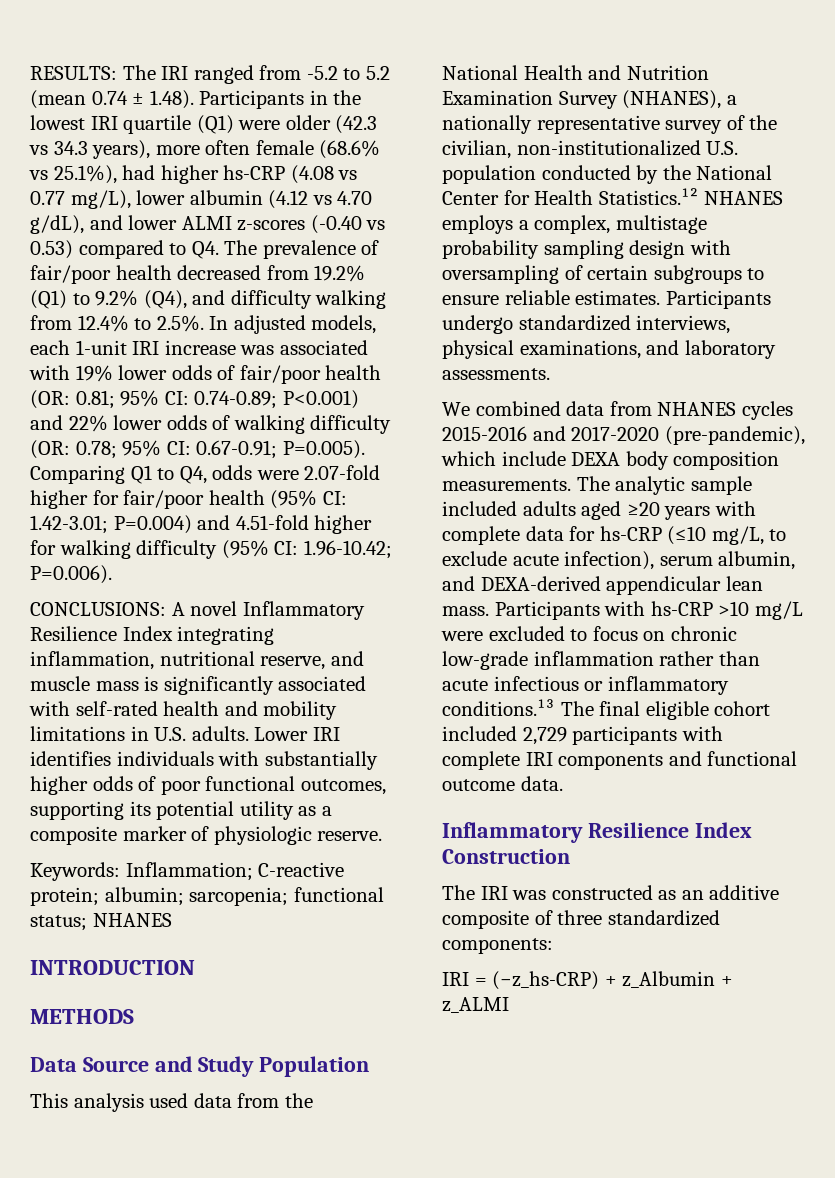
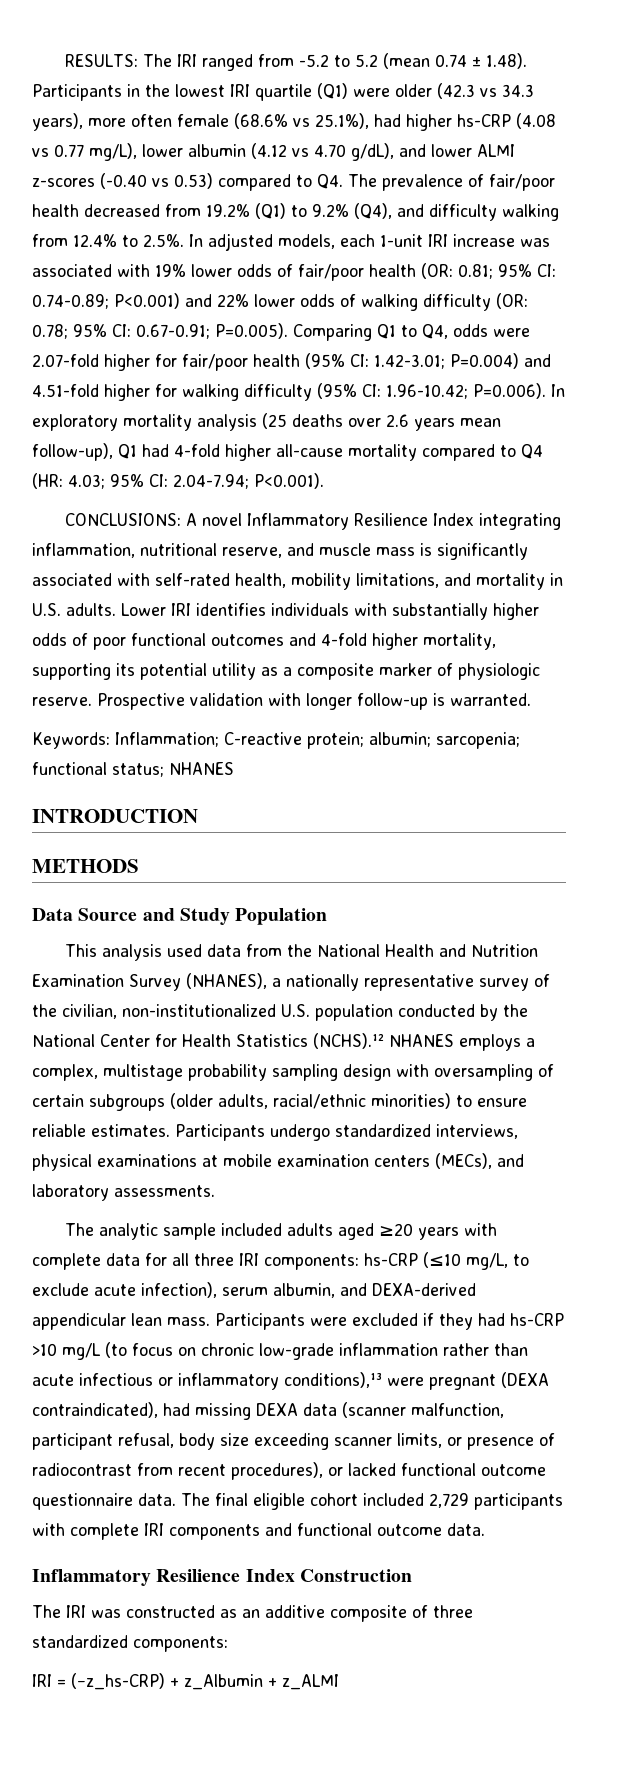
(112, 574) none -> [551,384,565,397] [32,413,501,431] [32,443,543,461] [32,473,324,489] In exploratory mortality analysis (25 deaths over 2.6 years mean follow-up), Q1 had 4-fold higher all-cause mortality compared to Q4 (HR: 4.03; 95% CI: 2.04-7.94; P<0.001).
[163,701,338,720] [30,726,125,741] health and mobility limitations -> [235,573,545,590] health, mobility limitations, and mortality
[300,779,386,795] outcomes, -> [211,633,496,650] outcomes and 4-fold higher mortality,
(383, 836) none -> [97,693,531,710] Prospective validation with longer follow-up is warranted.
[598,188,699,205] Statistics.¹² -> [236,1033,384,1049] Statistics (NCHS).¹²
(742, 274) none -> [170,1093,451,1109] (older adults, racial/ethnic minorities)
[519,340,776,359] [442,368,550,380] [442,401,793,420] [442,426,805,445] [441,451,780,470] [442,479,571,491] examinations, and laboratory assessments. // We combined data from NHANES cycles 2015-2016 and 2017-2020 (pre-pandemic), which include DEXA body composition measurements. -> [97,1153,524,1169] [32,1184,215,1201] examinations at mobile examination centers (MECs), and laboratory assessments. //
(596, 533) none -> [172,1253,359,1270] all three IRI components:
[604,601,803,620] [441,626,588,641] with hs-CRP >10 mg/L were excluded to -> [310,1313,564,1330] [32,1342,127,1360] were excluded if they had hs-CRP >10 mg/L (to
[442,699,555,716] conditions.¹³ -> [284,1372,549,1390] [32,1402,504,1420] [32,1433,555,1450] [32,1462,546,1480] [32,1493,176,1510] conditions),¹³ were pregnant (DEXA contraindicated), had missing DEXA data (scanner malfunction, participant refusal, body size exceeding scanner limits, or presence of radiocontrast from recent procedures), or lacked functional outcome questionnaire data.

